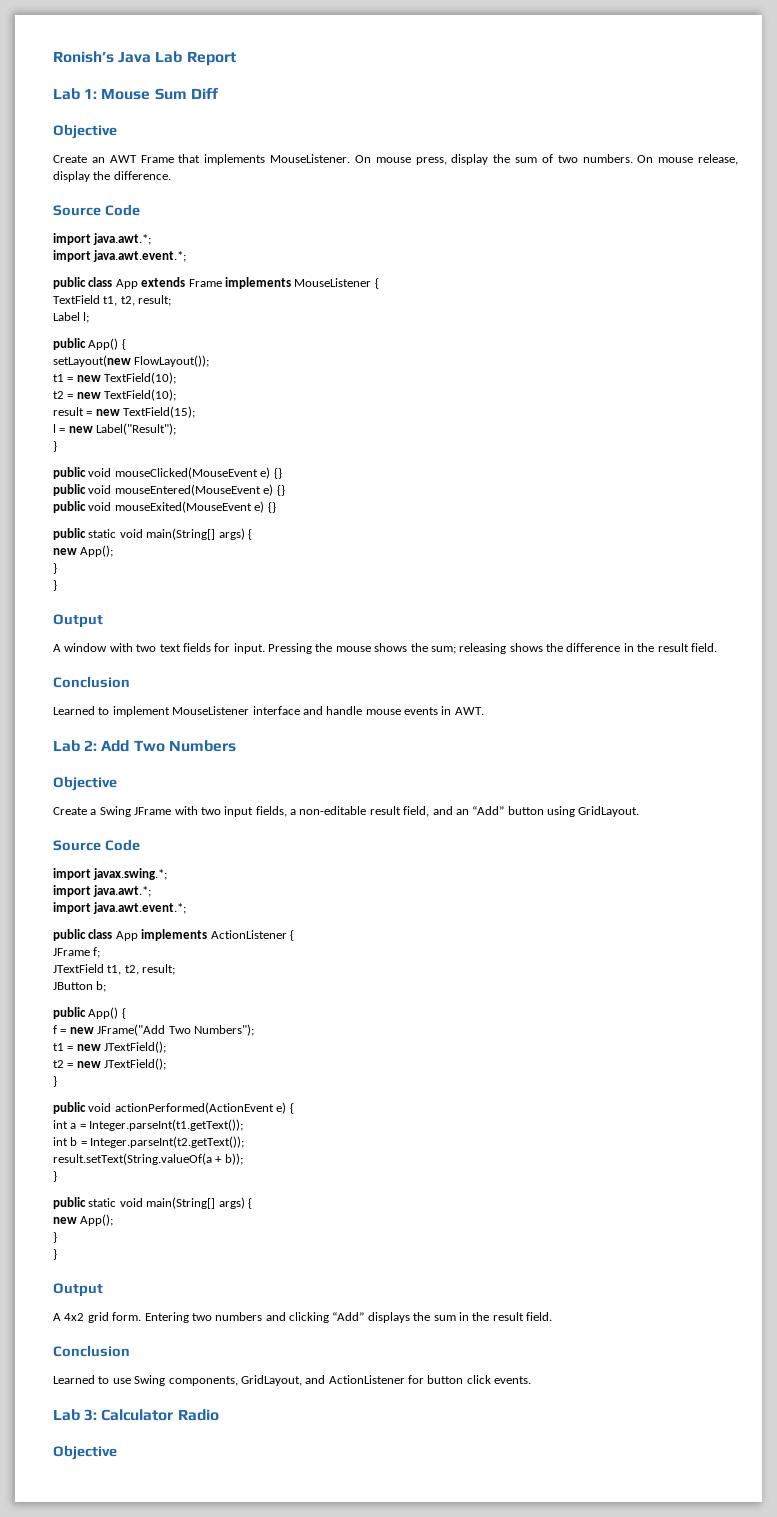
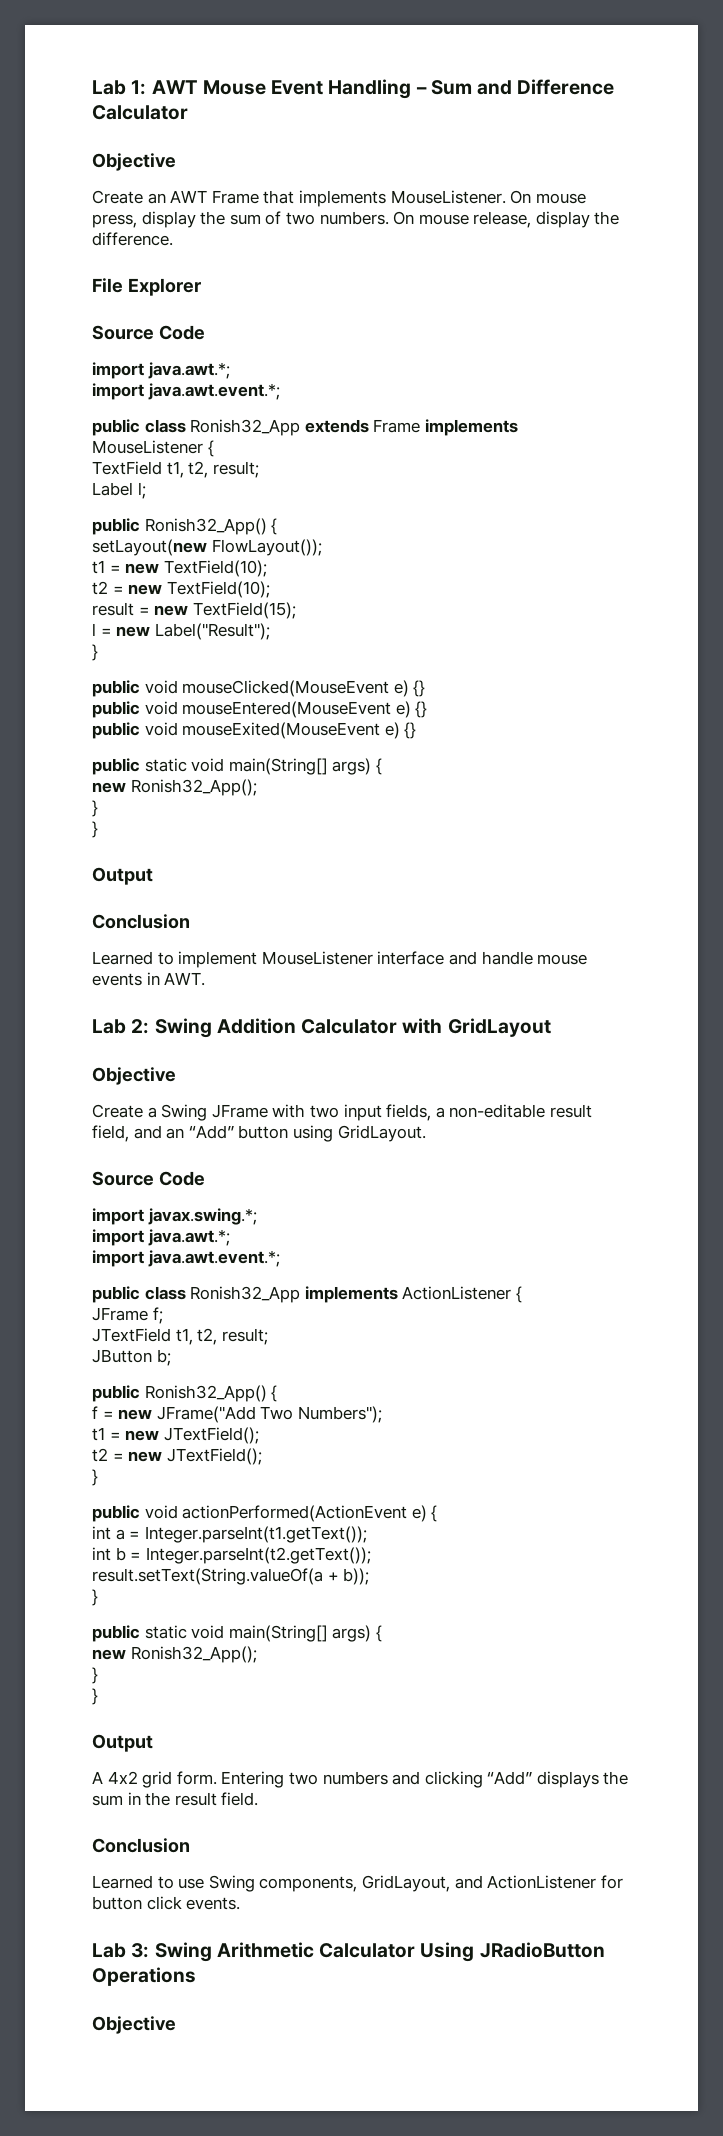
[53,51,236,66] [53,88,219,100] Ronish’s Java Lab Report // Lab 1: Mouse Sum Diff -> [92,79,615,99] [92,105,188,120] Lab 1: AWT Mouse Event Handling – Sum and Difference Calculator
(171, 175) none -> [92,278,201,296] // File Explorer
[115,279,138,289] App -> [190,419,301,436] Ronish32_App
[88,338,119,350] App() -> [144,518,267,535] Ronish32_App()
[80,545,114,557] [53,563,57,574] [53,580,57,591] [53,614,103,628] [53,643,717,654] App(); // } // } // Output // A window with two text fields for input. Pressing the mouse shows the sum; releasing shows the difference in the result field. -> [130,779,257,796] [92,800,98,817] [92,821,98,838] [92,867,153,885] Ronish32_App(); // } // } // Output
[101,740,236,752] Add Two Numbers -> [154,1018,551,1038] Swing Addition Calculator with GridLayout
[115,931,138,941] App -> [190,1286,301,1303] Ronish32_App
[88,1007,119,1019] App() -> [144,1385,267,1402] Ronish32_App()
[80,1214,114,1226] App(); -> [130,1646,257,1663] Ronish32_App();
[101,1409,219,1421] Calculator Radio -> [154,1942,605,1962] [92,1967,196,1986] Swing Arithmetic Calculator Using JRadioButton Operations

